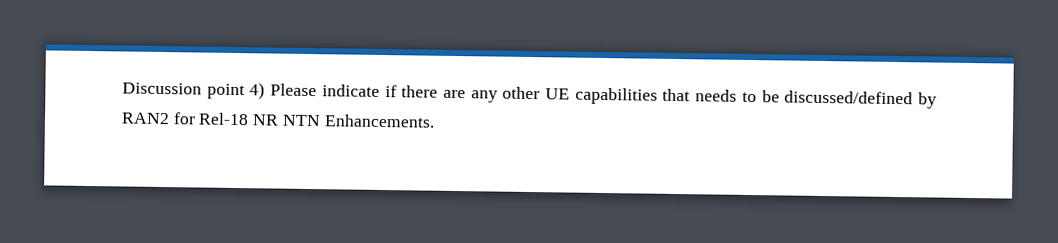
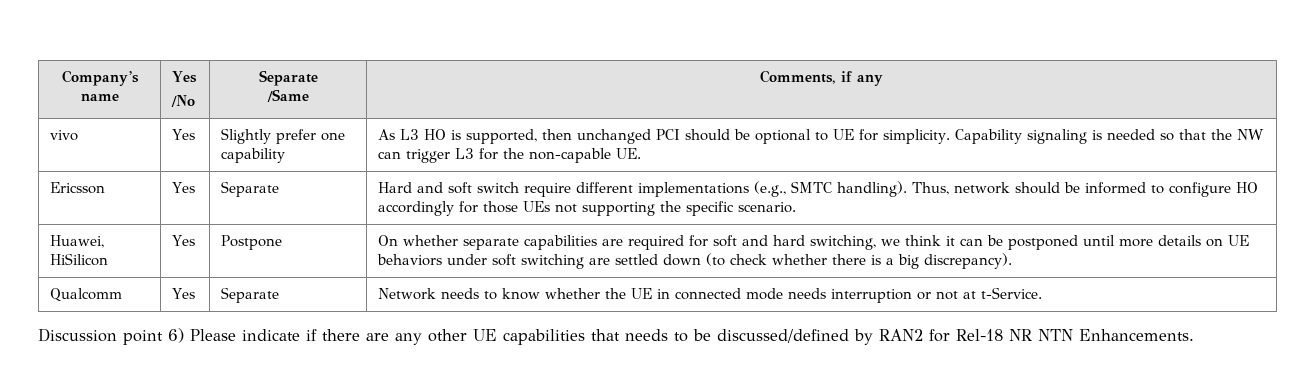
(122, 88) none -> [61,70,139,86] [80,93,119,101] [171,71,197,83] [170,95,195,107] [258,70,318,86] [266,89,309,102] [760,70,883,86] [49,130,78,141] [171,129,195,140] [220,128,345,144] [220,148,285,163] [377,129,1264,144] [377,148,641,163] [49,182,105,194] [171,182,195,193] [220,181,279,197] [377,181,1258,197] [377,201,796,216] [49,235,104,248] [49,253,108,266] [171,235,195,246] [220,235,282,250] [377,235,1249,250] [376,253,1012,269] [49,288,122,302] [171,288,195,299] [220,287,279,303] [377,287,1042,303] Company’s name | Yes // /No | Separate // /Same | Comments, if any // vivo | Yes | Slightly prefer one capability | As L3 HO is supported, then unchanged PCI should be optional to UE for simplicity. Capability signaling is needed so that the NW can trigger L3 for the non-capable UE. // Ericsson | Yes | Separate | Hard and soft switch require different implementations (e.g., SMTC handling). Thus, network should be informed to configure HO accordingly for those UEs not supporting the specific scenario. // Huawei, HiSilicon | Yes | Postpone | On whether separate capabilities are required for soft and hard switching, we think it can be postponed until more details on UE behaviors under soft switching are settled down (to check whether there is a big discrepancy). // Qualcomm | Yes | Separate | Network needs to know whether the UE in connected mode needs interruption or not at t-Service. //
[249,82,266,100] 4) -> [168,328,184,343] 6)

